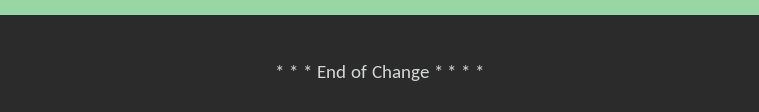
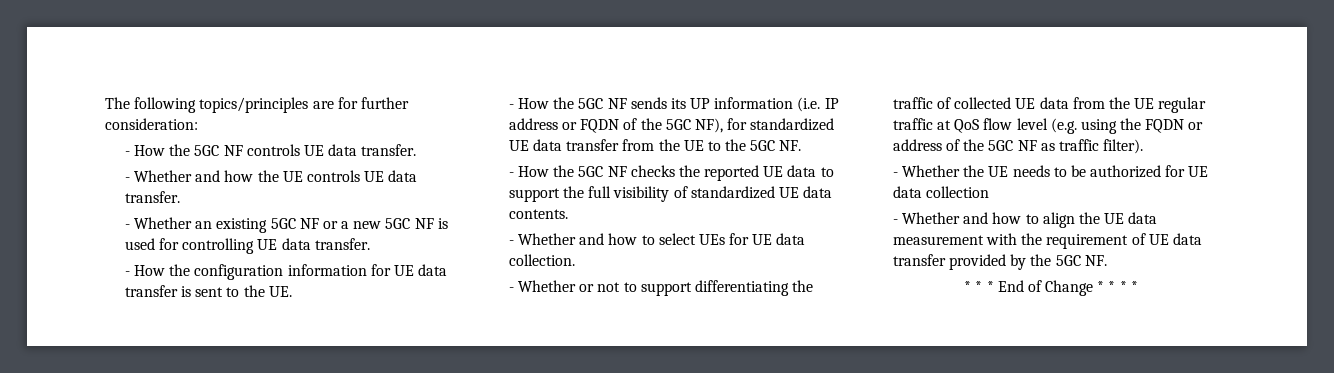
(274, 71) none -> [105,97,409,113] [105,118,198,130] [124,144,417,156] [124,170,418,182] [124,191,180,203] [124,217,448,233] [124,238,370,254] [124,264,448,280] [124,285,292,297] [508,97,839,112] [508,118,835,133] [508,139,802,151] [508,165,834,181] [508,186,833,202] [508,209,568,219] [508,233,806,245] [508,254,575,266] [508,280,814,296] [892,97,1207,113] [892,118,1204,134] [892,139,1144,154] [892,165,1209,178] [892,186,989,198] [892,212,1158,228] [892,233,1202,249] [892,254,1107,270] The following topics/principles are for further consideration: // - How the 5GC NF controls UE data transfer. // - Whether and how the UE controls UE data transfer. // - Whether an existing 5GC NF or a new 5GC NF is used for controlling UE data transfer. // - How the configuration information for UE data transfer is sent to the UE. // - How the 5GC NF sends its UP information (i.e. IP address or FQDN of the 5GC NF), for standardized UE data transfer from the UE to the 5GC NF. // - How the 5GC NF checks the reported UE data to support the full visibility of standardized UE data contents. // - Whether and how to select UEs for UE data collection. // - Whether or not to support differentiating the traffic of collected UE data from the UE regular traffic at QoS flow level (e.g. using the FQDN or address of the 5GC NF as traffic filter). // - Whether the UE needs to be authorized for UE data collection // - Whether and how to align the UE data measurement with the requirement of UE data transfer provided by the 5GC NF. //

